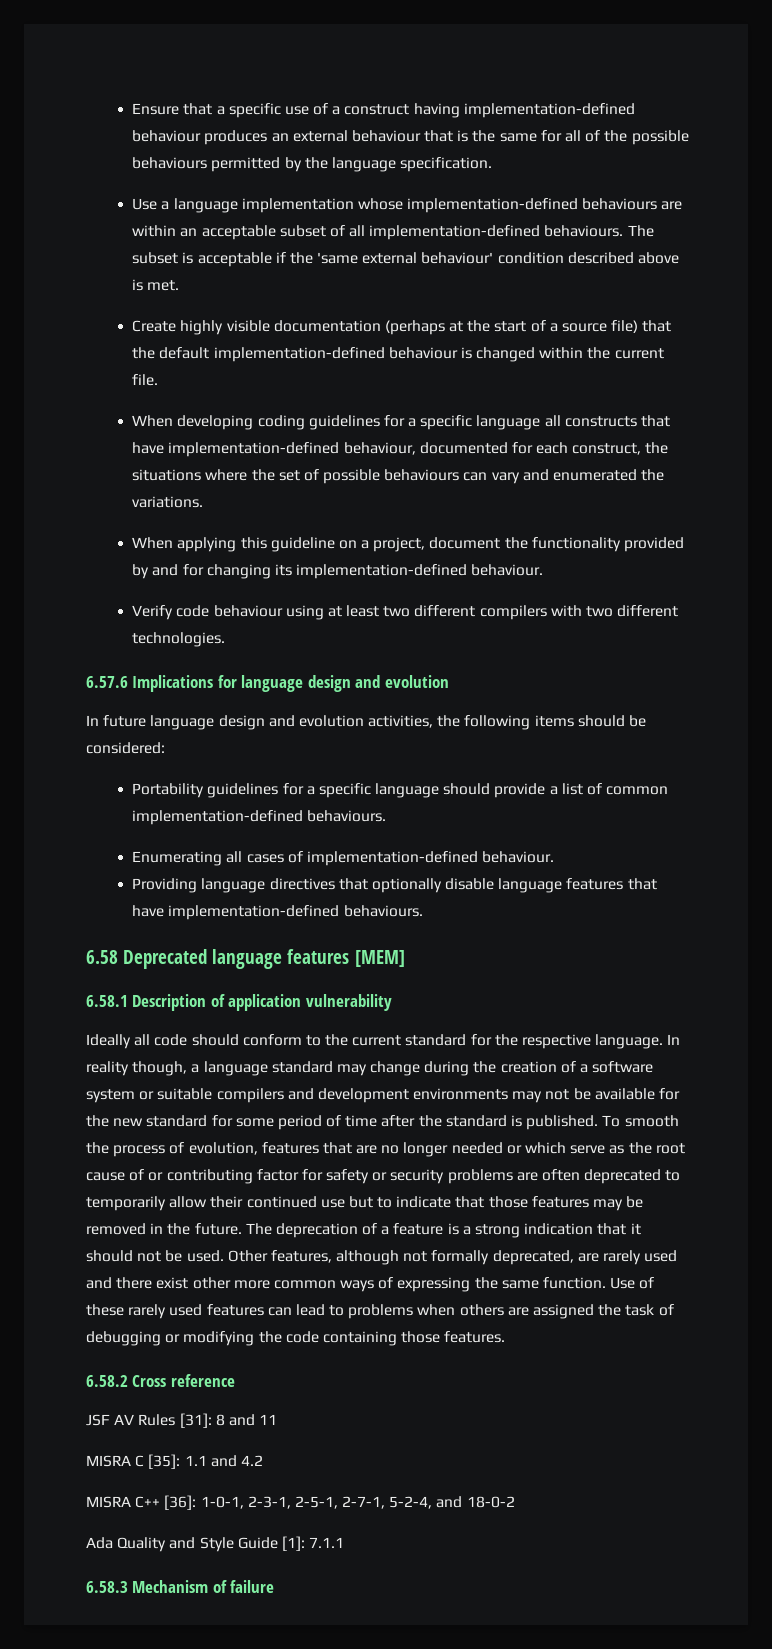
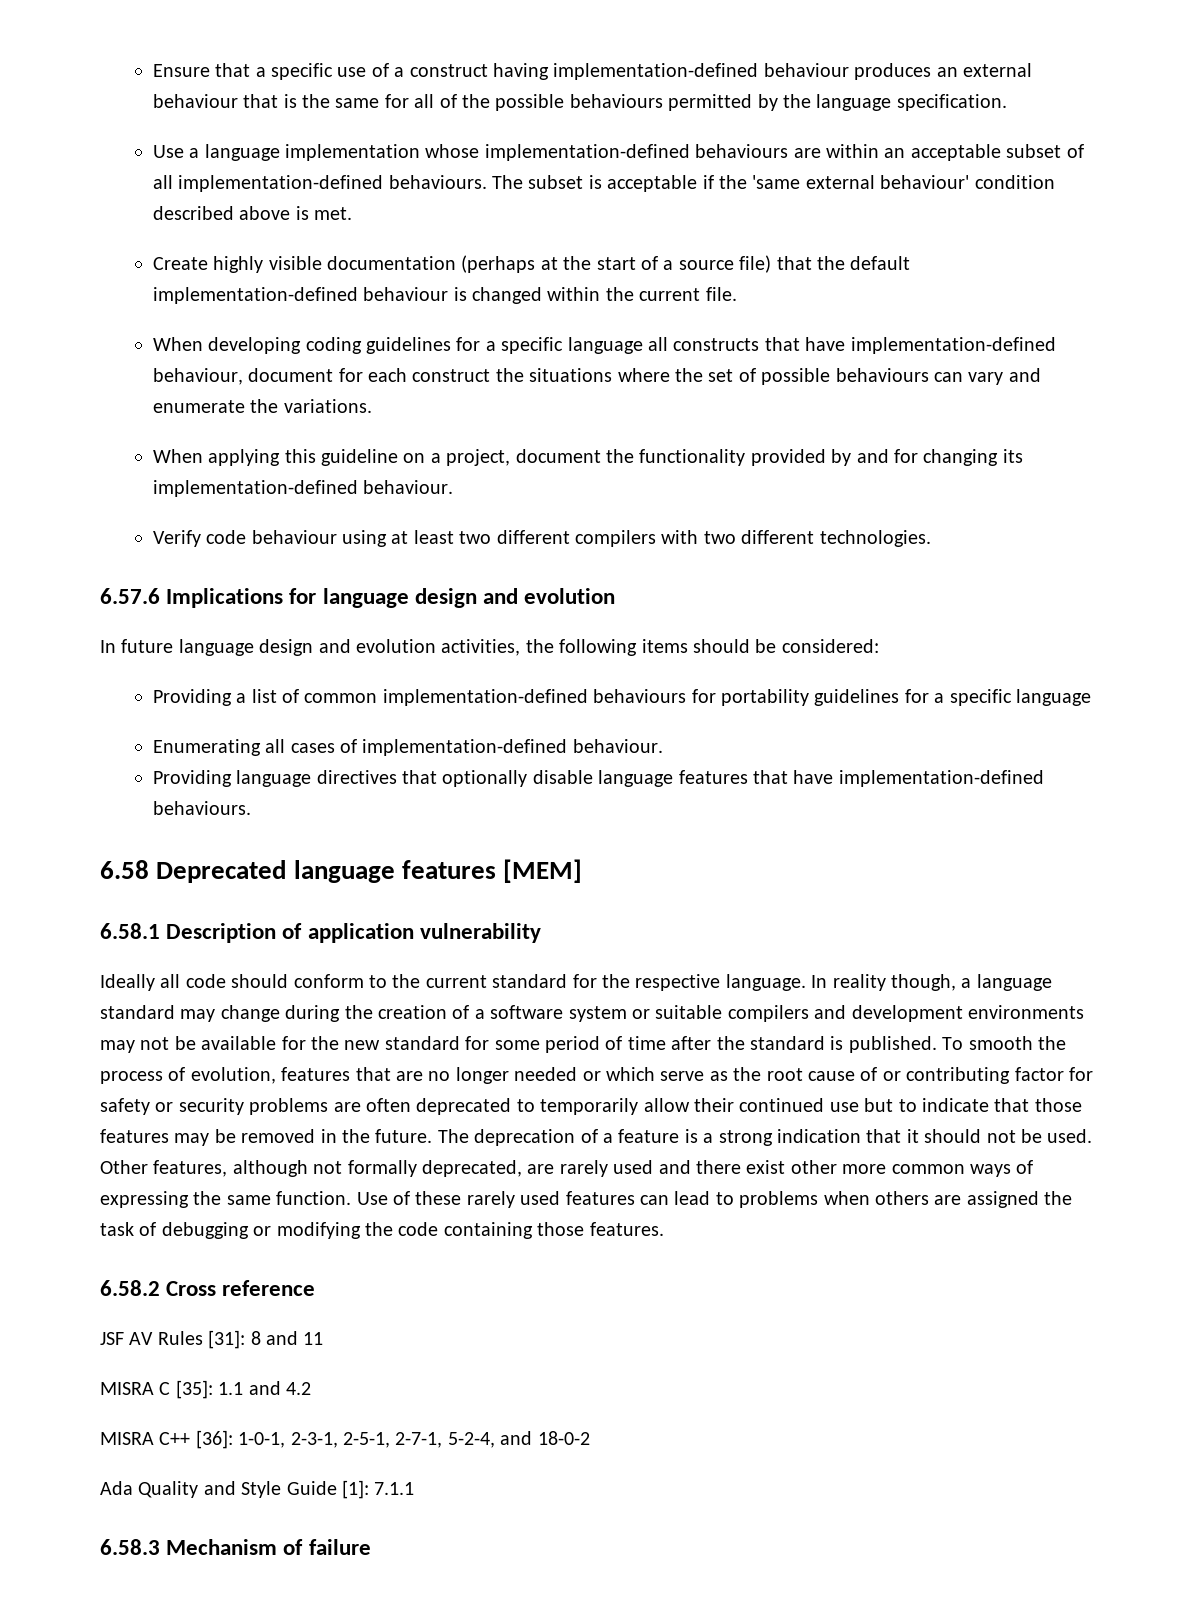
[419,442,508,454] documented -> [248,368,334,382] document
[572,443,642,455] construct, -> [412,369,491,382] construct
[552,469,637,481] enumerated -> [152,400,245,413] enumerate
[132,783,669,798] [132,810,387,825] Portability guidelines for a specific language should provide a list of common implementation-defined behaviours. -> [152,689,1092,706] Providing a list of common implementation-defined behaviours for portability guidelines for a specific language

